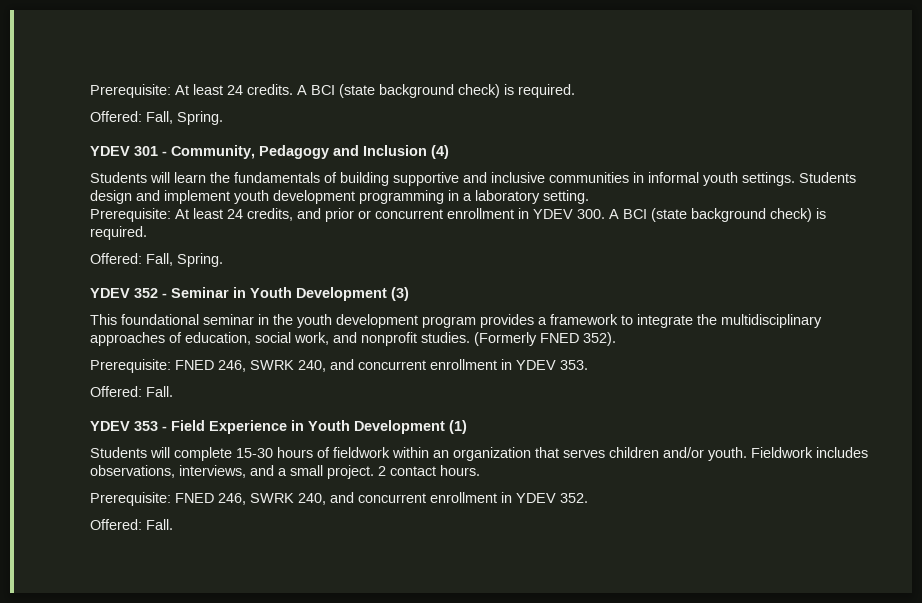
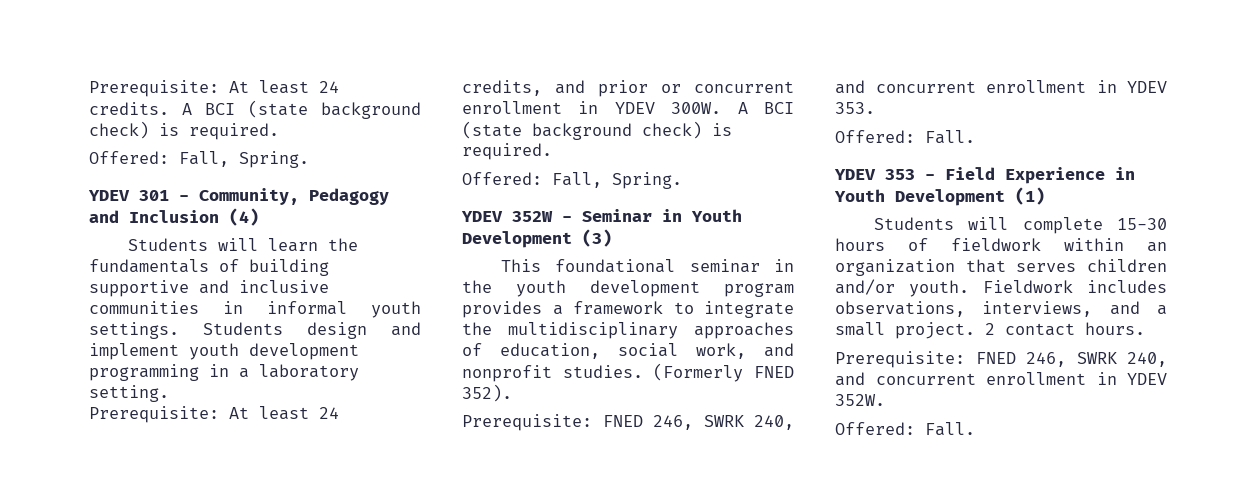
[577,209,605,219] 300. -> [671,102,722,114] 300W.
[134,288,158,298] 352 -> [512,211,553,222] 352W
[560,493,588,503] 352. -> [835,394,885,406] 352W.

